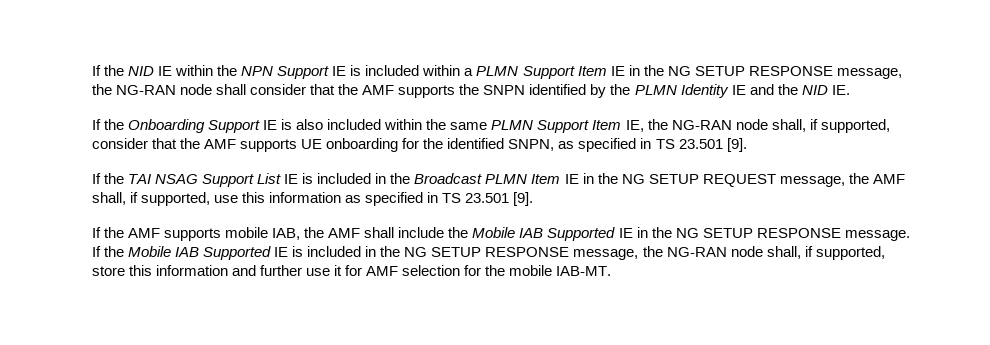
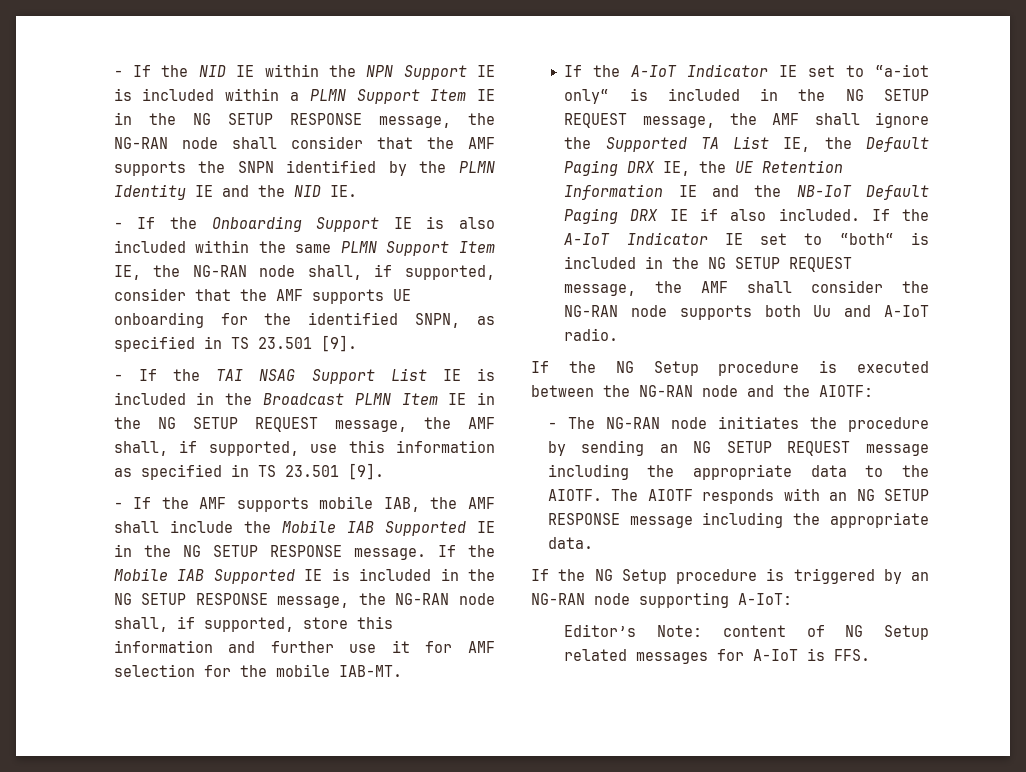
(91, 70) none -> [113,70,123,77] -
(850, 90) none -> [113,222,123,229] -
(747, 145) none -> [113,374,123,381] -
(534, 199) none -> [113,502,123,509] -
(612, 271) none -> [564,64,929,77] [564,88,929,104] [564,112,929,128] [564,136,929,152] [564,160,844,176] [564,184,929,200] [564,208,929,224] [564,232,929,245] [564,256,853,272] [564,280,929,296] [564,305,929,320] [564,328,619,341] [531,360,929,376] [531,385,873,397] [547,416,929,432] [547,440,929,456] [547,464,929,480] [547,488,929,504] [547,512,929,528] [547,537,593,549] [531,568,929,584] [531,592,792,608] [564,624,929,640] [564,648,871,664] // If the A-IoT Indicator IE set to “a-iot only“ is included in the NG SETUP REQUEST message, the AMF shall ignore the Supported TA List IE, the Default Paging DRX IE, the UE Retention Information IE and the NB-IoT Default Paging DRX IE if also included. If the A-IoT Indicator IE set to “both“ is included in the NG SETUP REQUEST message, the AMF shall consider the NG-RAN node supports both Uu and A-IoT radio. // If the NG Setup procedure is executed between the NG-RAN node and the AIOTF: // - The NG-RAN node initiates the procedure by sending an NG SETUP REQUEST message including the appropriate data to the AIOTF. The AIOTF responds with an NG SETUP RESPONSE message including the appropriate data. // If the NG Setup procedure is triggered by an NG-RAN node supporting A-IoT: // Editor’s Note: content of NG Setup related messages for A-IoT is FFS.

